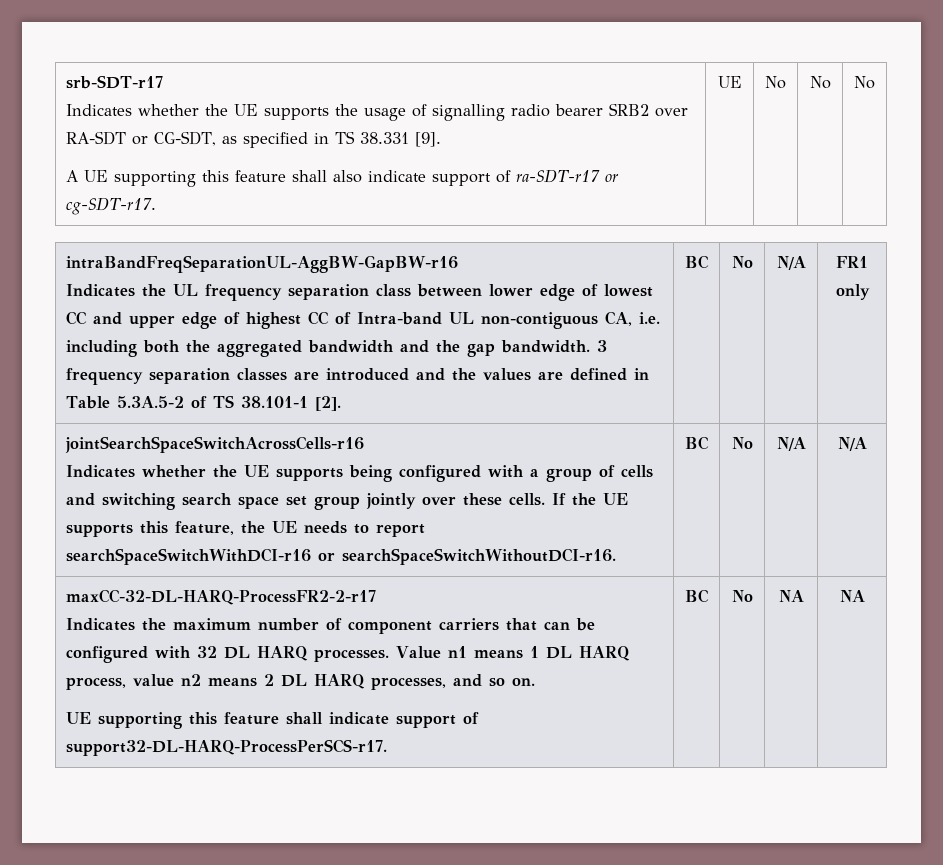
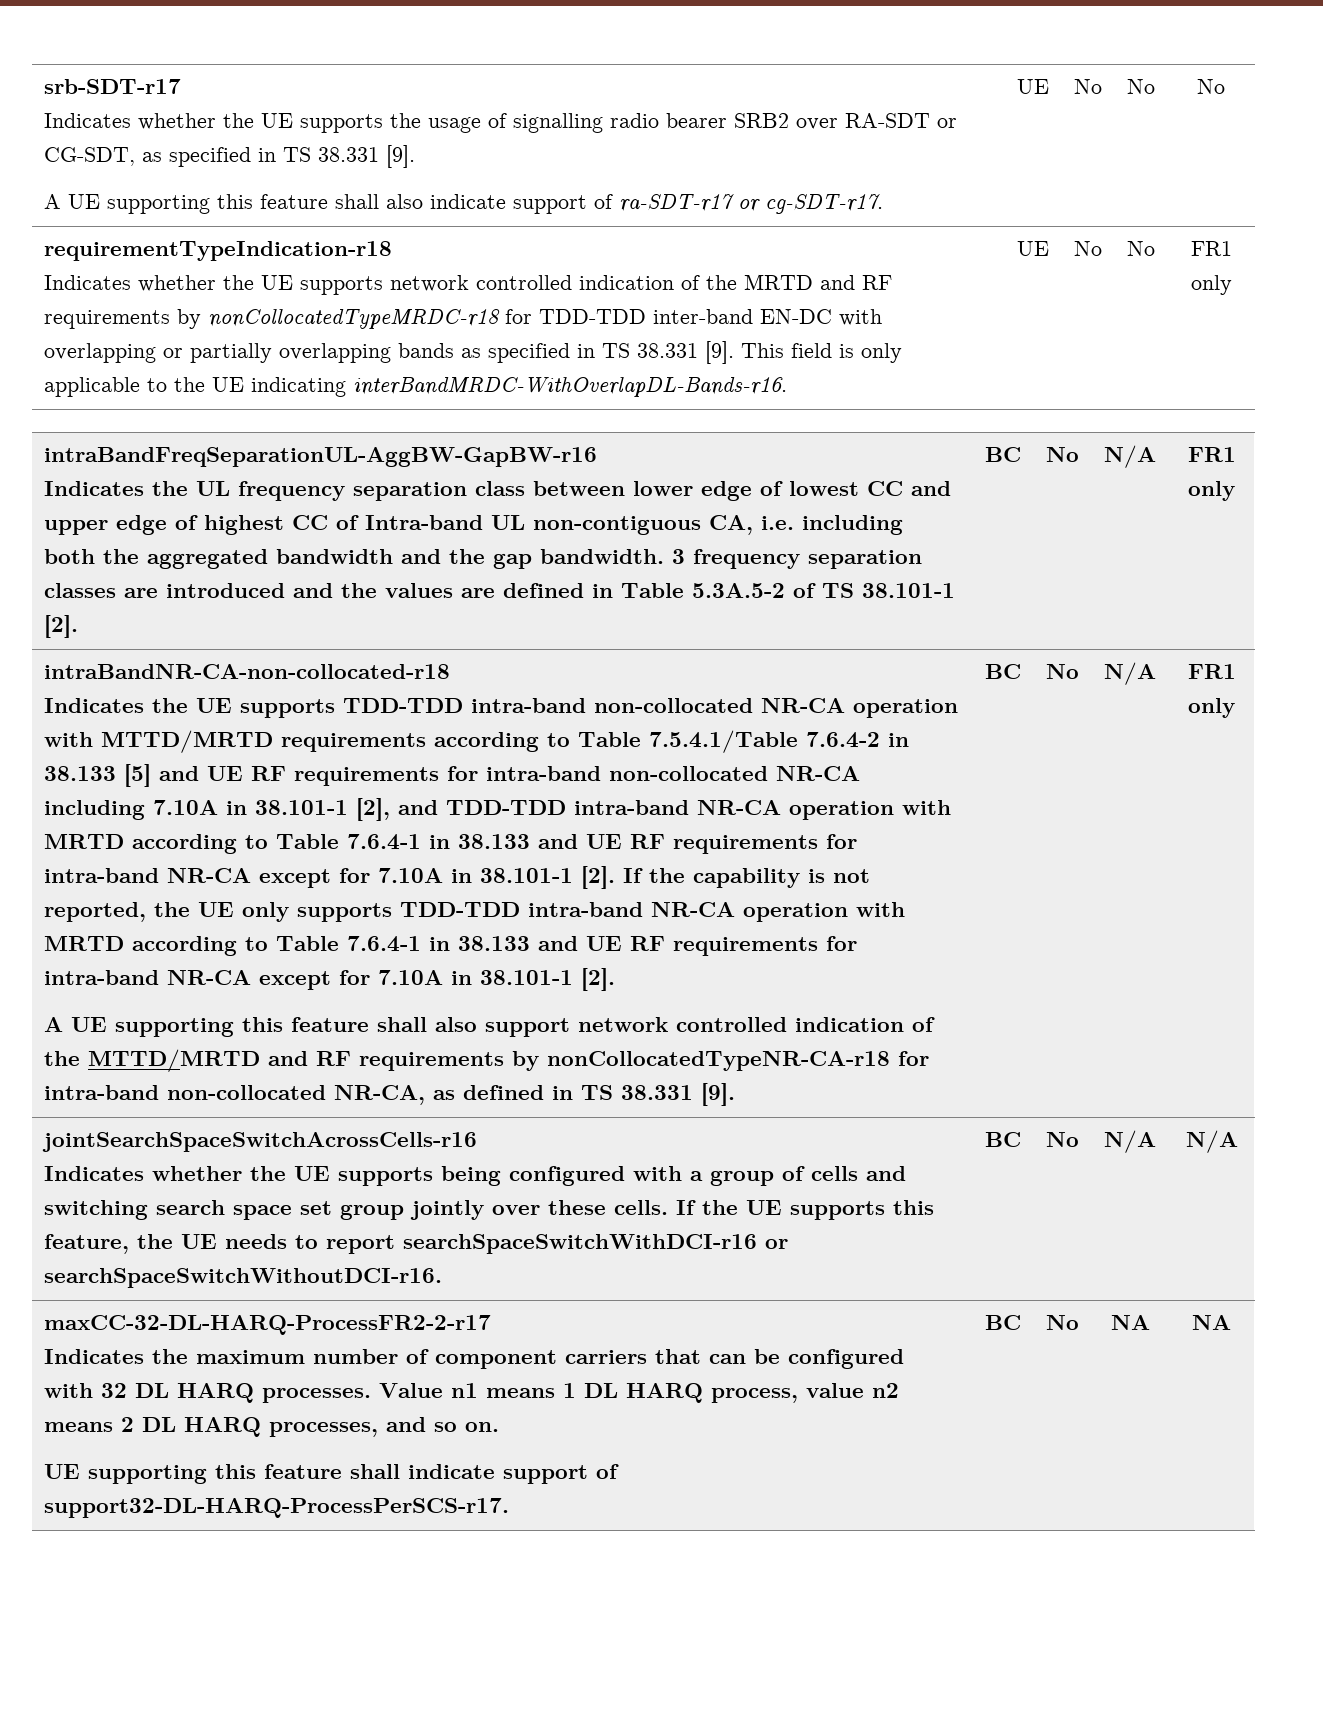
(875, 82) none -> [44,241,393,261] [44,274,893,295] [44,309,883,329] [44,341,903,364] [44,377,788,397] [1017,241,1049,256] [1074,241,1102,256] [1127,241,1155,256] [1190,241,1232,256] [1190,275,1232,295] // requirementTypeIndication-r18 // Indicates whether the UE supports network controlled indication of the MRTD and RF requirements by nonCollocatedTypeMRDC-r18 for TDD-TDD inter-band EN-DC with overlapping or partially overlapping bands as specified in TS 38.331 [9]. This field is only applicable to the UE indicating interBandMRDC-WithOverlapDL-Bands-r16. | UE | No | No | FR1 only
(870, 292) none -> [44,664,451,679] [44,698,959,718] [44,730,910,753] [44,764,861,787] [44,798,952,821] [44,834,858,854] [44,866,871,889] [44,902,906,922] [44,936,858,956] [44,968,616,991] [44,1017,936,1037] [44,1049,930,1072] [44,1083,736,1106] [985,664,1021,679] [1046,664,1079,679] [1104,662,1156,685] [1187,664,1236,679] [1188,698,1235,718] // intraBandNR-CA-non-collocated-r18 // Indicates the UE supports TDD-TDD intra-band non-collocated NR-CA operation with MTTD/MRTD requirements according to Table 7.5.4.1/Table 7.6.4-2 in 38.133 [5] and UE RF requirements for intra-band non-collocated NR-CA including 7.10A in 38.101-1 [2], and TDD-TDD intra-band NR-CA operation with MRTD according to Table 7.6.4-1 in 38.133 and UE RF requirements for intra-band NR-CA except for 7.10A in 38.101-1 [2]. If the capability is not reported, the UE only supports TDD-TDD intra-band NR-CA operation with MRTD according to Table 7.6.4-1 in 38.133 and UE RF requirements for intra-band NR-CA except for 7.10A in 38.101-1 [2]. // A UE supporting this feature shall also support network controlled indication of the MTTD/MRTD and RF requirements by nonCollocatedTypeNR-CA-r18 for intra-band non-collocated NR-CA, as defined in TS 38.331 [9]. | BC | No | N/A | FR1 only

